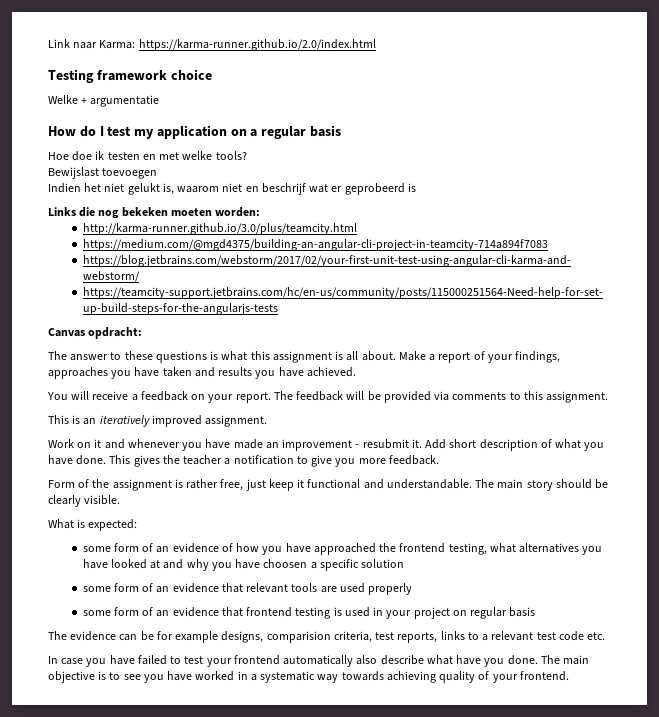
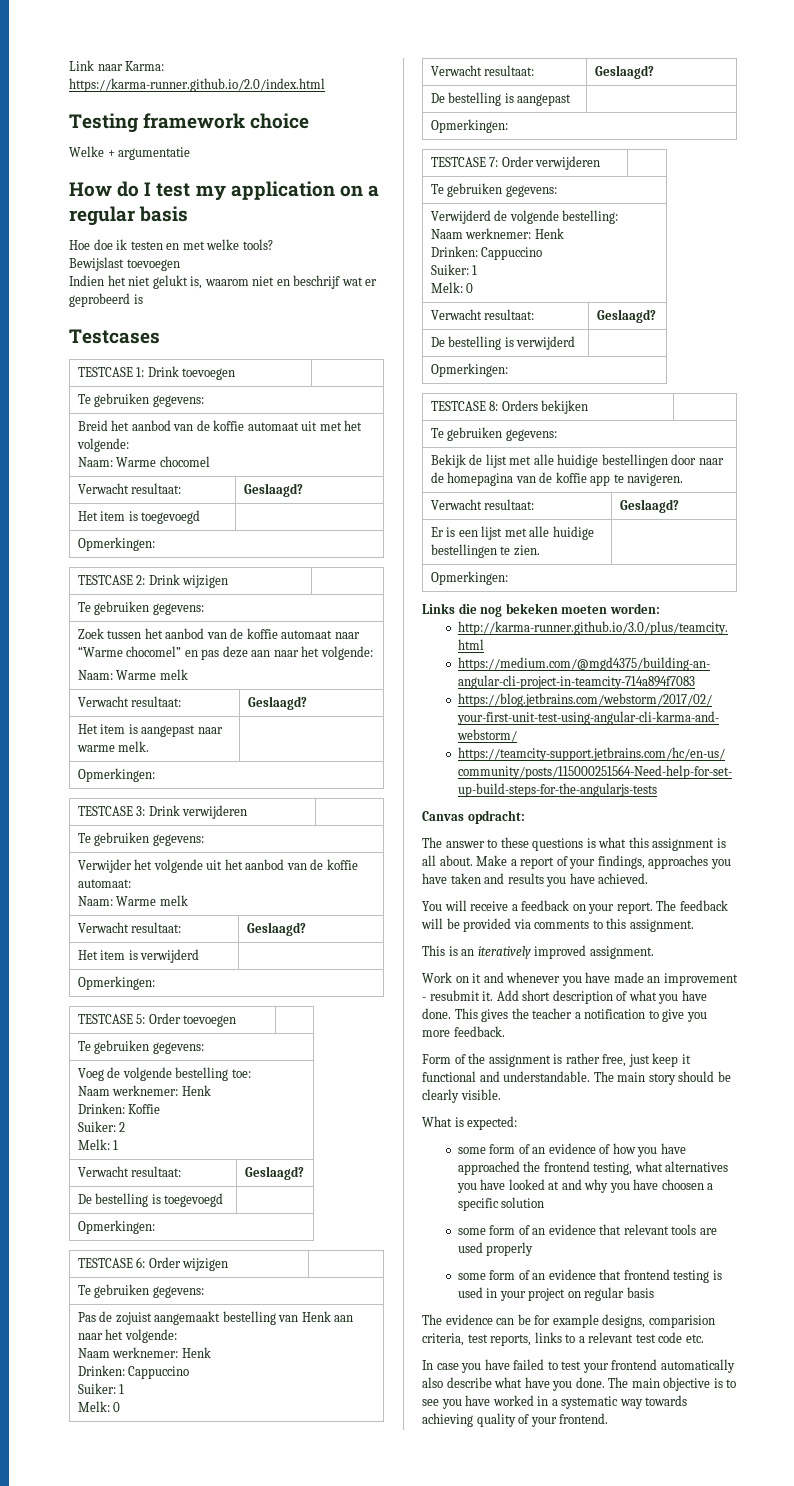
(416, 187) none -> [69,329,160,344] [77,366,236,380] [77,393,204,407] [77,420,363,431] [76,438,129,452] [77,456,210,467] [77,483,182,494] [243,483,303,497] [77,510,201,524] [77,537,155,551] [77,574,229,588] [77,601,204,615] [77,628,360,639] [77,646,373,660] [77,669,188,680] [77,696,182,707] [247,696,307,710] [77,724,223,737] [76,741,150,752] [77,768,155,782] [77,805,248,819] [77,832,204,846] [77,859,358,873] [77,879,131,888] [77,895,188,906] [77,922,182,933] [246,922,306,936] [77,949,200,963] [77,976,155,990] [77,1013,237,1027] [77,1040,204,1054] [77,1067,251,1081] [77,1085,211,1096] [77,1103,161,1114] [77,1121,126,1132] [77,1139,119,1150] [77,1166,182,1177] [244,1166,304,1180] [77,1193,224,1207] [77,1220,155,1234] [77,1257,229,1271] [77,1284,204,1298] [77,1311,354,1325] [77,1329,177,1343] [77,1347,211,1358] [77,1365,190,1379] [77,1383,125,1394] [77,1401,121,1412] [430,65,535,76] [594,65,654,79] [430,92,572,106] [430,119,508,133] [430,156,601,170] [430,183,557,197] [430,210,619,224] [430,228,564,239] [430,246,543,260] [430,264,478,275] [430,282,474,293] [430,309,535,320] [596,309,656,323] [430,336,576,350] [430,363,508,377] [430,400,589,414] [430,427,557,441] [430,454,724,468] [430,472,684,486] [430,499,535,510] [619,499,679,513] [430,526,594,540] [430,544,540,558] [430,571,508,585] // Testcases // TESTCASE 1: Drink toevoegen | // Te gebruiken gegevens: // Breid het aanbod van de koffie automaat uit met het volgende: // Naam: Warme chocomel // Verwacht resultaat: | Geslaagd? // Het item is toegevoegd | // Opmerkingen: // TESTCASE 2: Drink wijzigen | // Te gebruiken gegevens: // Zoek tussen het aanbod van de koffie automaat naar “Warme chocomel” en pas deze aan naar het volgende: // Naam: Warme melk // Verwacht resultaat: | Geslaagd? // Het item is aangepast naar warme melk. | // Opmerkingen: // TESTCASE 3: Drink verwijderen | // Te gebruiken gegevens: // Verwijder het volgende uit het aanbod van de koffie automaat: // Naam: Warme melk // Verwacht resultaat: | Geslaagd? // Het item is verwijderd | // Opmerkingen: // TESTCASE 5: Order toevoegen | // Te gebruiken gegevens: // Voeg de volgende bestelling toe: // Naam werknemer: Henk // Drinken: Koffie // Suiker: 2 // Melk: 1 // Verwacht resultaat: | Geslaagd? // De bestelling is toegevoegd | // Opmerkingen: // TESTCASE 6: Order wijzigen | // Te gebruiken gegevens: // Pas de zojuist aangemaakt bestelling van Henk aan naar het volgende: // Naam werknemer: Henk // Drinken: Cappuccino // Suiker: 1 // Melk: 0 // Verwacht resultaat: | Geslaagd? // De bestelling is aangepast | // Opmerkingen: // TESTCASE 7: Order verwijderen | // Te gebruiken gegevens: // Verwijderd de volgende bestelling: // Naam werknemer: Henk // Drinken: Cappuccino // Suiker: 1 // Melk: 0 // Verwacht resultaat: | Geslaagd? // De bestelling is verwijderd | // Opmerkingen: // TESTCASE 8: Orders bekijken | // Te gebruiken gegevens: // Bekijk de lijst met alle huidige bestellingen door naar de homepagina van de koffie app te navigeren. // Verwacht resultaat: | Geslaagd? // Er is een lijst met alle huidige bestellingen te zien. | // Opmerkingen:

